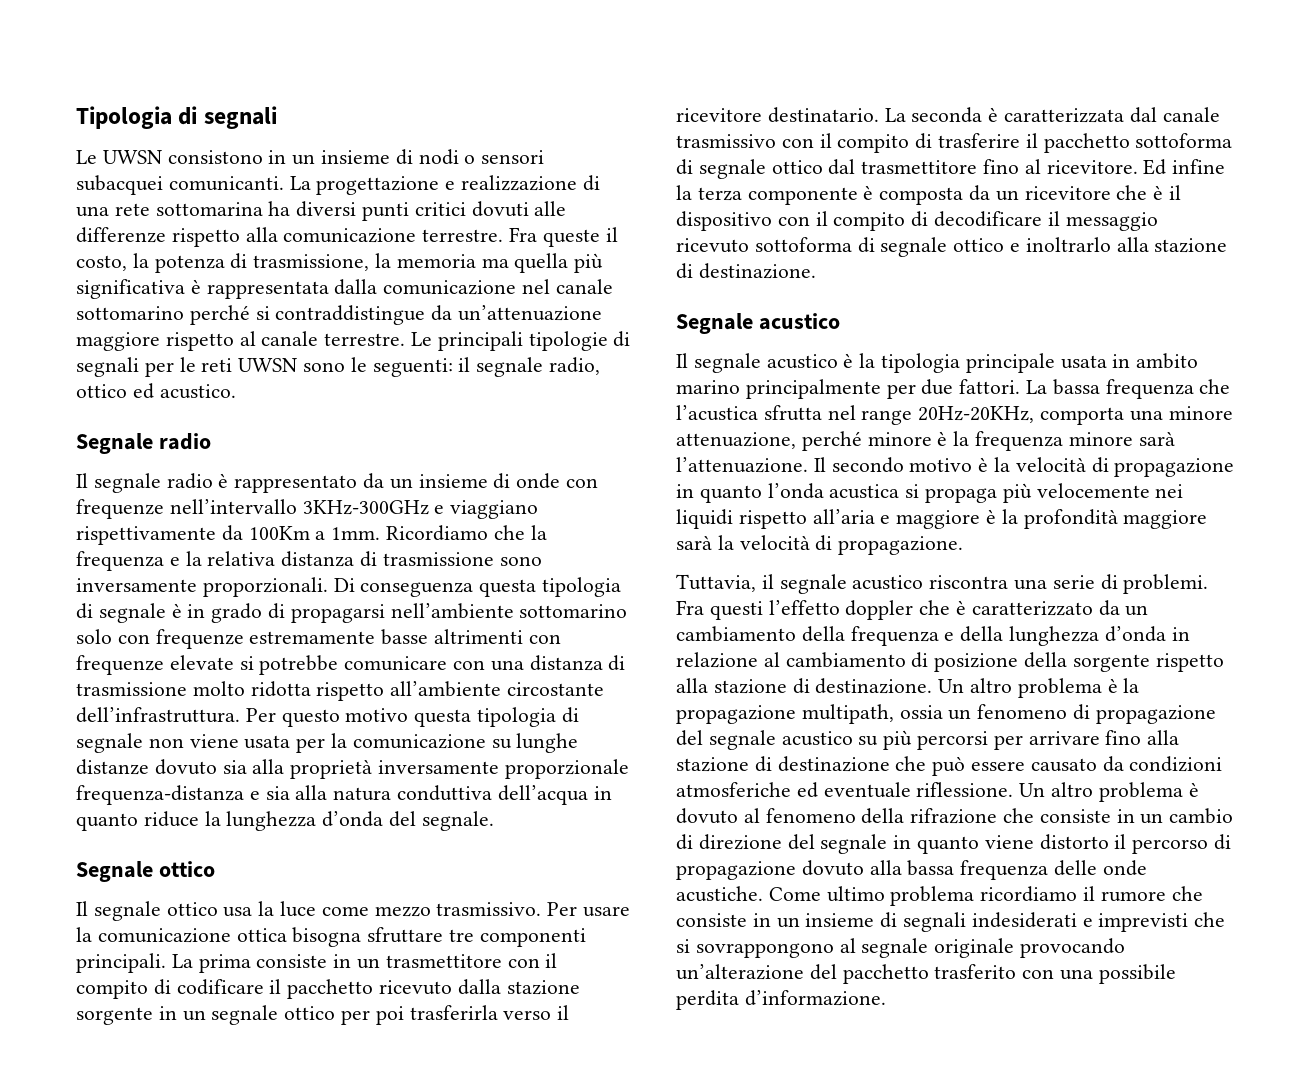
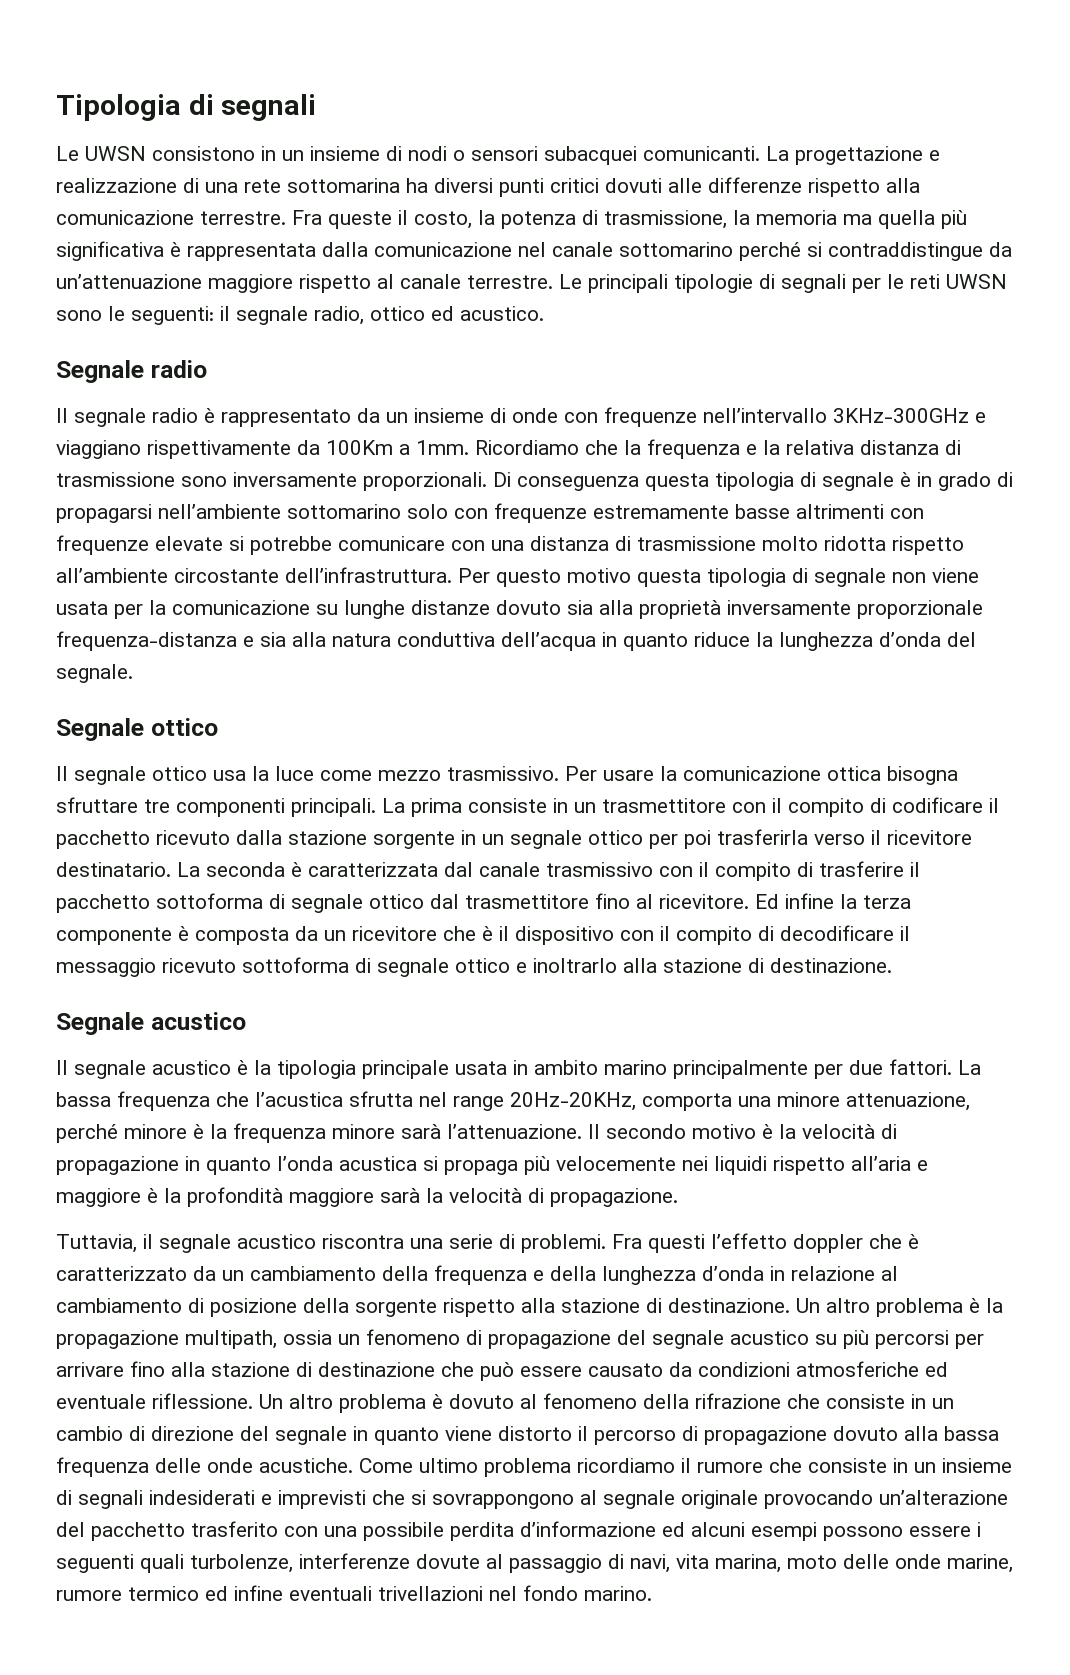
[744,990,886,1006] d’informazione. -> [520,1521,981,1541] [56,1553,1013,1573] [56,1585,652,1601] d’informazione ed alcuni esempi possono essere i seguenti quali turbolenze, interferenze dovute al passaggio di navi, vita marina, moto delle onde marine, rumore termico ed infine eventuali trivellazioni nel fondo marino.

